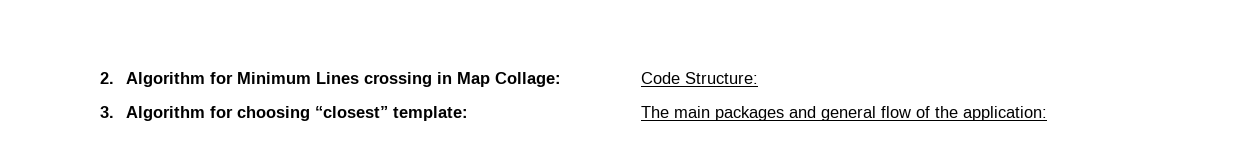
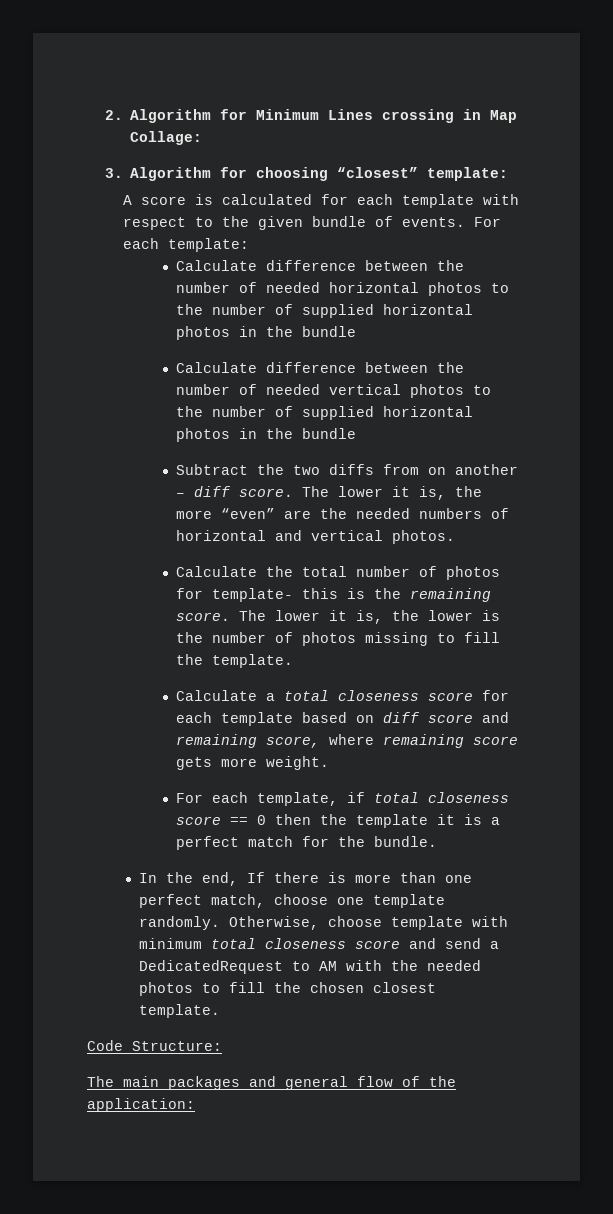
(469, 113) none -> [123,194,520,208] [123,216,502,230] [123,238,250,252] [175,260,464,271] [175,282,509,296] [175,304,473,318] [175,326,356,340] [175,362,464,373] [175,384,491,398] [175,406,473,420] [175,428,356,442] [175,464,518,475] [175,486,482,500] [175,508,509,519] [175,530,455,544] [175,566,500,580] [175,588,491,602] [175,610,500,624] [175,632,500,646] [175,654,293,668] [175,690,509,701] [175,712,509,726] [175,734,518,748] [175,756,329,770] [175,792,509,806] [175,814,500,828] [175,836,437,850] [139,872,473,886] [139,894,446,908] [139,916,509,930] [139,938,500,949] [139,960,482,974] [139,982,437,996] [139,1004,221,1018] // A score is calculated for each template with respect to the given bundle of events. For each template: // Calculate difference between the number of needed horizontal photos to the number of supplied horizontal photos in the bundle // Calculate difference between the number of needed vertical photos to the number of supplied horizontal photos in the bundle // Subtract the two diffs from on another – diff score. The lower it is, the more “even” are the needed numbers of horizontal and vertical photos. // Calculate the total number of photos for template- this is the remaining score. The lower it is, the lower is the number of photos missing to fill the template. // Calculate a total closeness score for each template based on diff score and remaining score, where remaining score gets more weight. // For each template, if total closeness score == 0 then the template it is a perfect match for the bundle. // In the end, If there is more than one perfect match, choose one template randomly. Otherwise, choose template with minimum total closeness score and send a DedicatedRequest to AM with the needed photos to fill the chosen closest template.

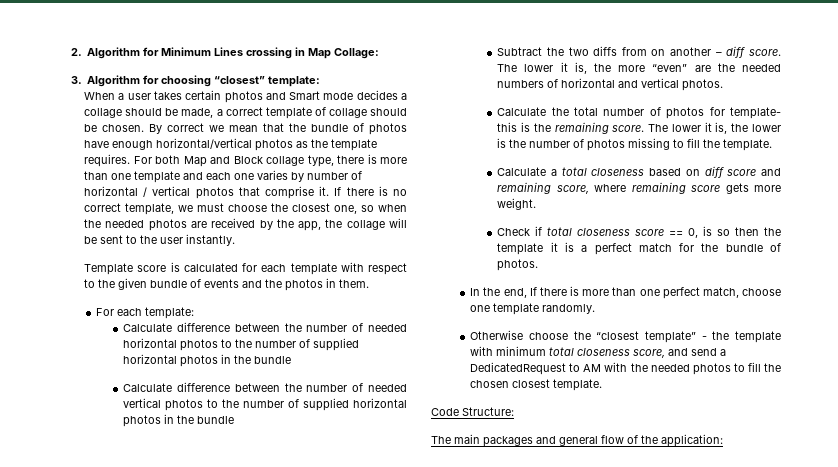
[123,195,133,205] A -> [84,90,408,103] [84,107,408,119] [84,123,408,135] [84,138,378,151] [84,154,408,167] [84,170,363,183] [84,186,407,199] [84,203,407,215] [84,218,408,231] [84,234,236,246] [84,263,134,275] When a user takes certain photos and Smart mode decides a collage should be made, a correct template of collage should be chosen. By correct we mean that the bundle of photos have enough horizontal/vertical photos as the template requires. For both Map and Block collage type, there is more than one template and each one varies by number of horizontal / vertical photos that comprise it. If there is no correct template, we must choose the closest one, so when the needed photos are received by the app, the collage will be sent to the user instantly. // Template
[402,217,466,227] events. -> [204,278,370,291] events and the photos in them. //
[427,690,509,701] [175,712,293,726] score for each template -> (645, 172) none
[175,792,338,806] For each template, -> [497,228,531,236] Check
[256,815,266,825] 0 -> [688,226,731,238] 0, is so
[373,836,437,847] bundle. -> [725,243,781,252] [497,259,539,271] bundle of photos.
[229,916,383,930] Otherwise, choose -> [470,330,730,343] // Otherwise choose the “closest template” - the
[355,940,401,949] score -> [633,349,666,358] score,

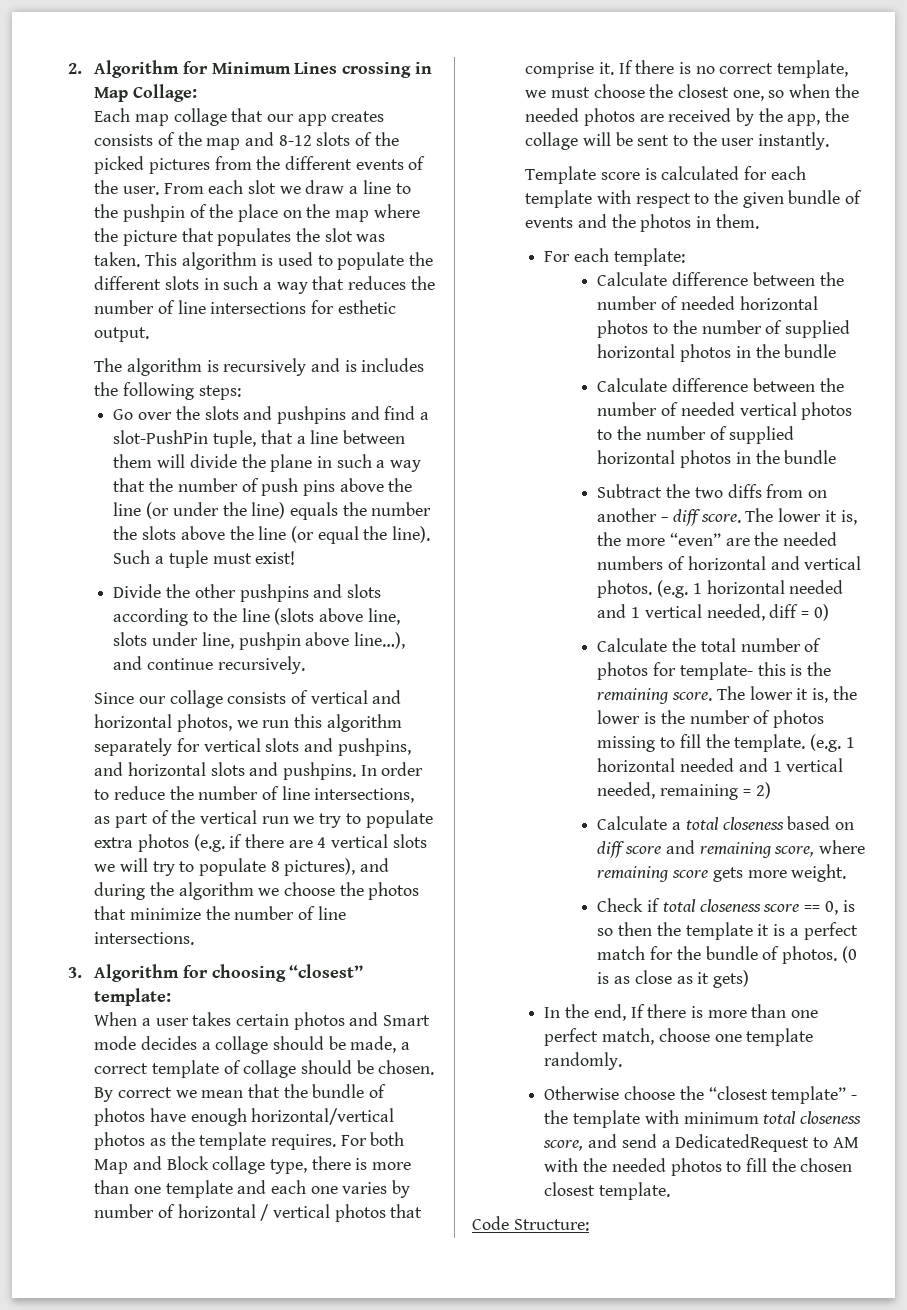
(380, 53) none -> [94,108,385,126] [94,132,399,150] [94,156,426,174] [94,180,411,195] [94,204,420,222] [94,228,386,246] [94,252,434,270] [94,276,435,294] [94,300,396,314] [94,327,150,342] [94,358,425,376] [94,382,241,400] [113,406,430,424] [113,430,405,448] [113,454,422,472] [113,478,413,496] [113,502,432,520] [113,526,431,544] [113,550,296,568] [113,584,381,602] [113,608,400,626] [113,632,405,650] [113,656,305,674] [94,690,402,708] [94,714,402,732] [94,738,411,756] [94,762,424,780] [94,786,415,803] [94,810,433,828] [94,834,427,852] [94,858,390,876] [94,882,420,900] [94,906,346,920] [94,932,195,945] // Each map collage that our app creates consists of the map and 8-12 slots of the picked pictures from the different events of the user. From each slot we draw a line to the pushpin of the place on the map where the picture that populates the slot was taken. This algorithm is used to populate the different slots in such a way that reduces the number of line intersections for esthetic output. // The algorithm is recursively and is includes the following steps: // Go over the slots and pushpins and find a slot-PushPin tuple, that a line between them will divide the plane in such a way that the number of push pins above the line (or under the line) equals the number the slots above the line (or equal the line). Such a tuple must exist! // Divide the other pushpins and slots according to the line (slots above line, slots under line, pushpin above line…), and continue recursively. // Since our collage consists of vertical and horizontal photos, we run this algorithm separately for vertical slots and pushpins, and horizontal slots and pushpins. In order to reduce the number of line intersections, as part of the vertical run we try to populate extra photos (e.g. if there are 4 vertical slots we will try to populate 8 pictures), and during the algorithm we choose the photos that minimize the number of line intersections.
(724, 85) none -> [657,580,844,598] [597,604,829,621] (e.g. 1 horizontal needed and 1 vertical needed, diff = 0)
(773, 145) none -> [810,734,855,752] [597,758,844,772] [597,782,771,800] (e.g. 1 horizontal needed and 1 vertical needed, remaining = 2)
(539, 265) none -> [841,946,857,963] [597,970,750,988] (0 is as close as it gets)
[431,434,723,447] // The main packages and general flow of the application: -> (589, 1225) none

